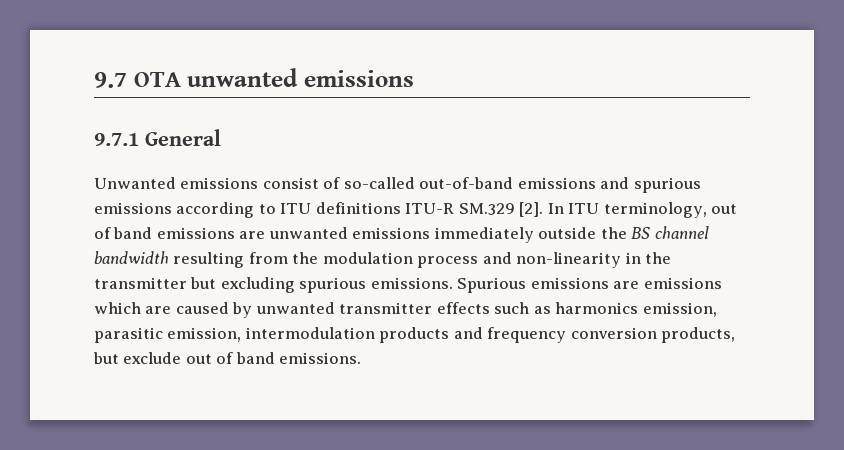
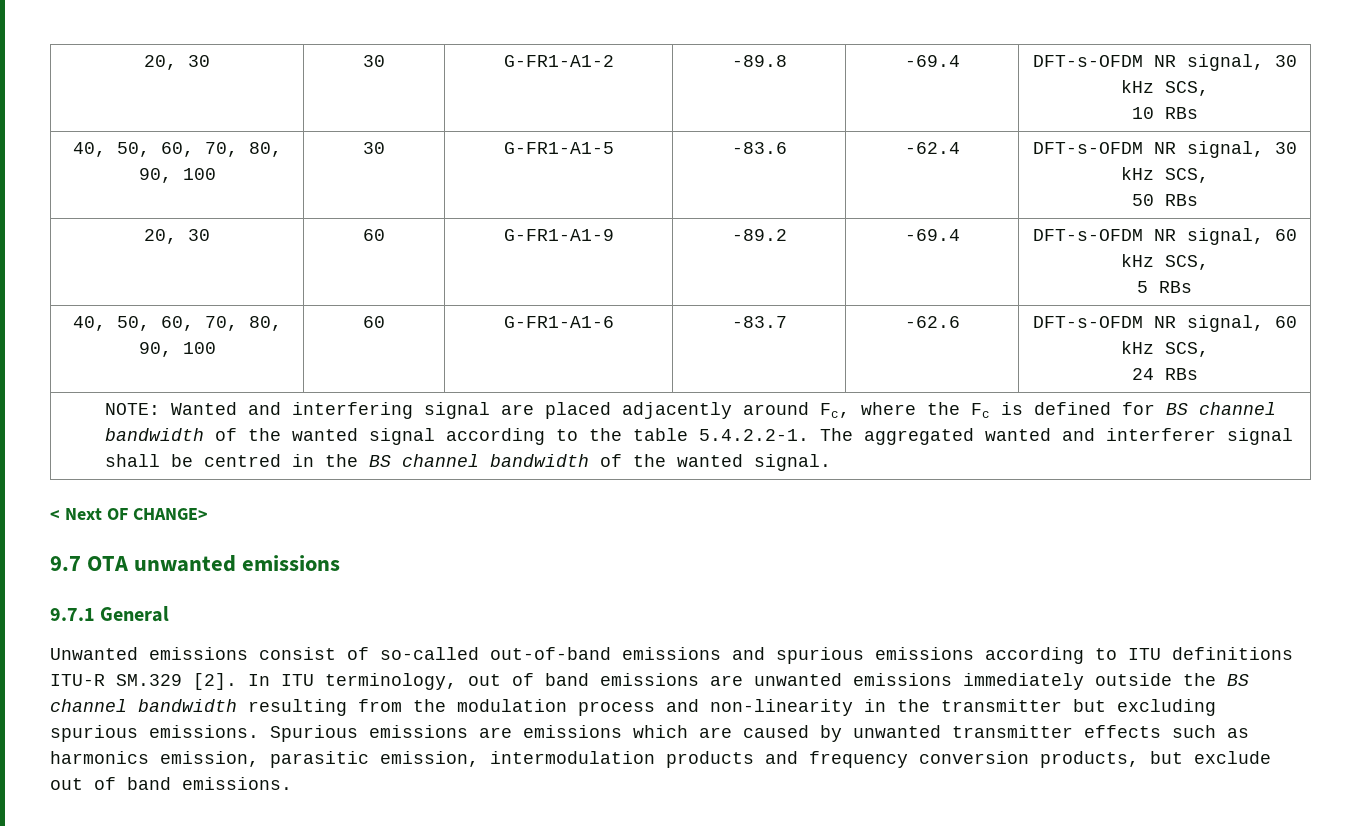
(94, 80) none -> [144,55,210,70] [363,55,385,67] [503,55,614,67] [731,55,787,67] [904,55,960,67] [1032,54,1297,71] [1120,80,1209,96] [1131,107,1198,119] [72,142,282,157] [138,168,216,183] [363,142,385,154] [503,142,614,154] [731,142,787,154] [904,142,960,154] [1032,141,1297,158] [1120,167,1209,183] [1131,194,1198,206] [144,229,210,244] [363,229,385,241] [503,229,614,241] [731,229,787,241] [904,229,960,241] [1032,228,1297,245] [1120,254,1209,270] [1137,281,1192,293] [72,316,282,331] [138,342,216,357] [363,316,385,328] [503,316,614,328] [731,316,787,328] [904,316,960,328] [1032,315,1297,332] [1120,341,1209,357] [1131,368,1198,380] [104,402,1276,419] [104,428,1293,445] [104,454,831,471] [50,508,208,520] 20, 30 | 30 | G-FR1-A1-2 | -89.8 | -69.4 | DFT-s-OFDM NR signal, 30 kHz SCS, // 10 RBs // 40, 50, 60, 70, 80, 90, 100 | 30 | G-FR1-A1-5 | -83.6 | -62.4 | DFT-s-OFDM NR signal, 30 kHz SCS, // 50 RBs // 20, 30 | 60 | G-FR1-A1-9 | -89.2 | -69.4 | DFT-s-OFDM NR signal, 60 kHz SCS, // 5 RBs // 40, 50, 60, 70, 80, 90, 100 | 60 | G-FR1-A1-6 | -83.7 | -62.6 | DFT-s-OFDM NR signal, 60 kHz SCS, // 24 RBs // NOTE: Wanted and interfering signal are placed adjacently around Fc, where the Fc is defined for BS channel bandwidth of the wanted signal according to the table 5.4.2.2-1. The aggregated wanted and interferer signal shall be centred in the BS channel bandwidth of the wanted signal. // < Next OF CHANGE> //

